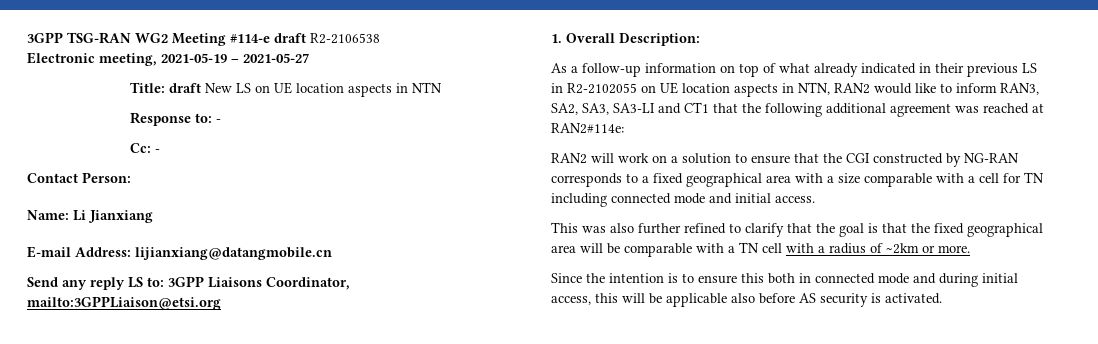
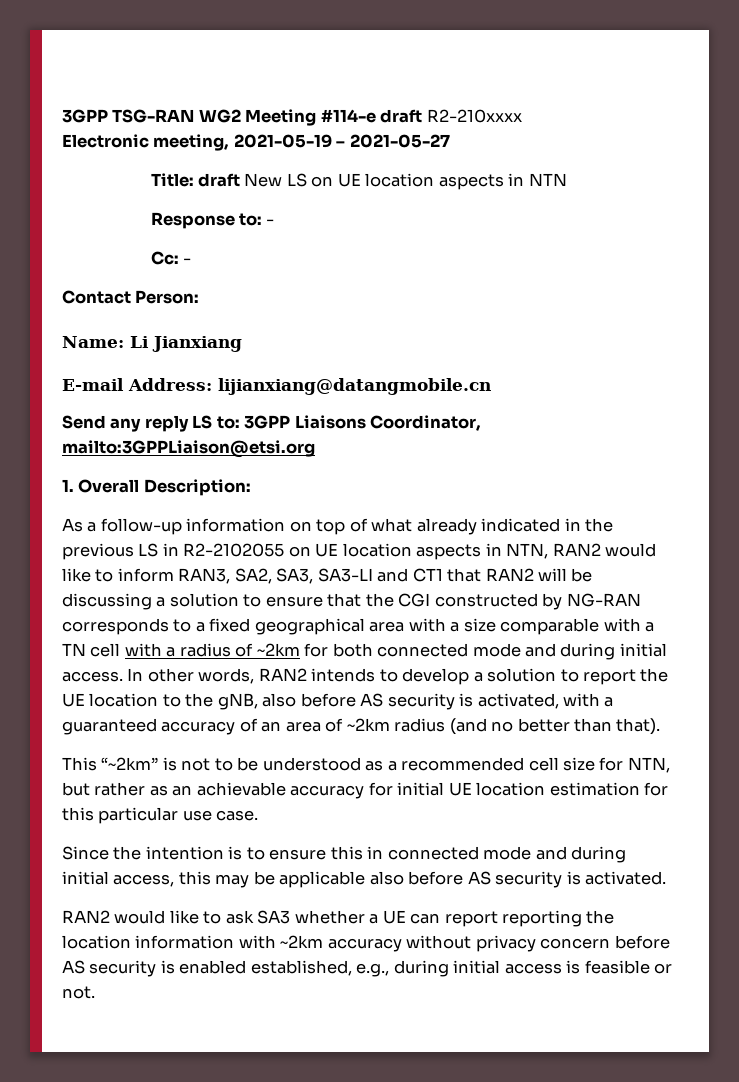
[310,33,380,44] R2-2106538 -> [426,109,522,123] R2-210xxxx
[935,63,964,73] their -> [585,518,614,532] the
[742,103,1044,117] [551,123,624,134] [551,153,667,164] the following additional agreement was reached at RAN2#114e: // RAN2 will work on -> [485,568,593,582] [62,593,152,610] RAN2 will be discussing
[979,172,1044,183] [551,193,815,207] [551,222,1043,237] [551,243,735,257] cell for TN including connected mode and initial access. // This was also further refined to clarify that the goal is that the fixed geographical area will be comparable with a -> (655, 627) none
[922,245,970,253] or more. -> [304,643,667,660] [62,668,669,685] [62,693,614,710] [62,718,661,735] [62,757,670,773] [62,782,669,799] [62,807,259,824] for both connected mode and during initial access. In other words, RAN2 intends to develop a solution to report the UE location to the gNB, also before AS security is activated, with a guaranteed accuracy of an area of ~2km radius (and no better than that). // This “~2km” is not to be understood as a recommended cell size for NTN, but rather as an achievable accuracy for initial UE location estimation for this particular use case.
[768,273,795,284] both -> (363, 853) none
[622,293,645,303] will -> [215,874,250,888] may
(942, 298) none -> [62,910,615,927] [62,935,670,952] [62,960,673,977] [62,986,95,999] // RAN2 would like to ask SA3 whether a UE can report reporting the location information with ~2km accuracy without privacy concern before AS security is enabled established, e.g., during initial access is feasible or not.

